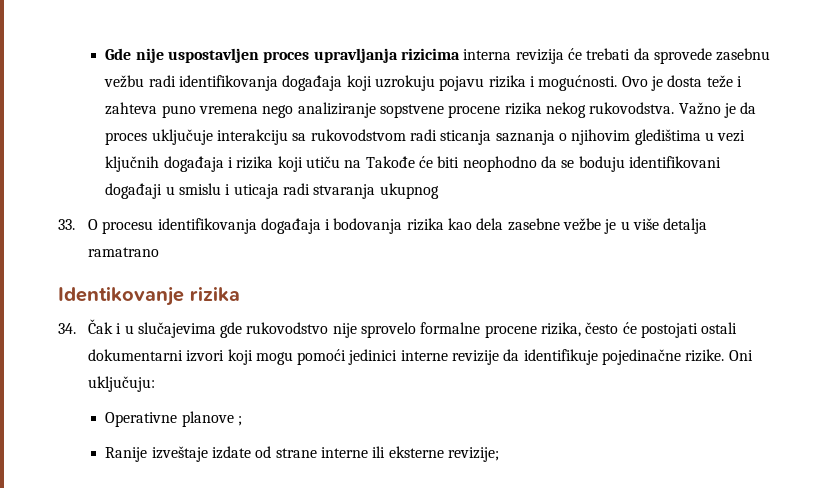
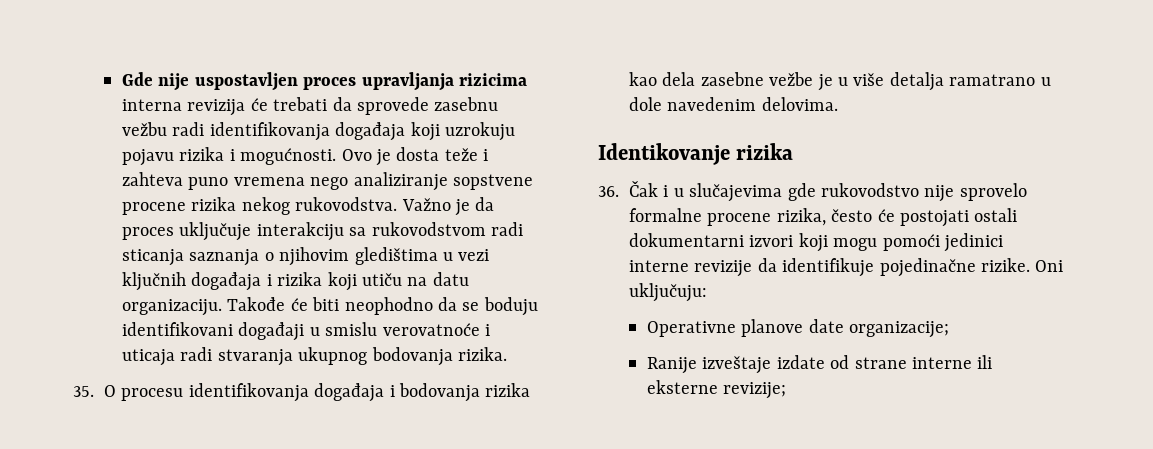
(362, 164) none -> [432,272,469,286] [122,299,223,316] datu organizaciju.
(222, 189) none -> [382,323,480,336] verovatnoće
[58,219,75,230] // 33. -> [371,347,508,366] [73,386,94,397] bodovanja rizika. // 35.
(159, 252) none -> [1040,77,1051,86] [629,97,838,111] u dole navedenim delovima.
[58,323,76,334] 34. -> [598,186,619,197] 36.
[238,416,243,426] ; -> [808,319,950,338] date organizacije;

